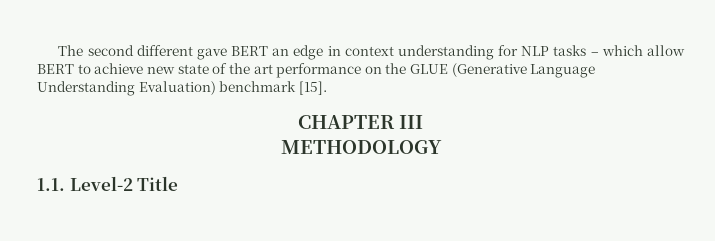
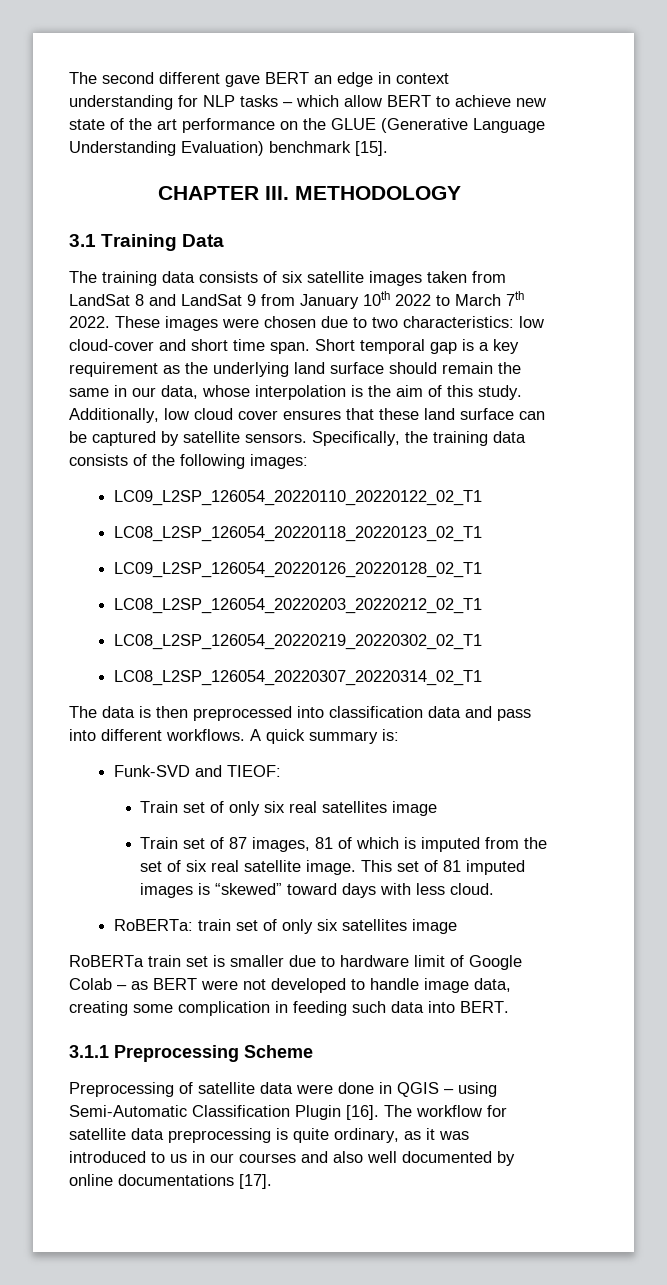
[399,115,424,129] III // -> [265,186,289,200] III.
[37,176,179,191] 1.1. Level-2 Title -> [69,234,225,251] [69,271,506,286] [69,291,524,309] [69,316,544,331] [69,339,519,354] [69,362,521,377] [69,385,522,400] [69,408,545,423] [69,431,526,446] [69,454,308,469] [113,490,482,506] [113,526,482,542] [113,562,482,578] [113,598,482,614] [113,634,482,650] [113,670,482,686] [69,706,531,721] [69,729,399,744] [113,765,281,777] [140,801,438,816] [140,837,548,852] [140,860,526,875] [140,883,495,898] [113,919,457,934] [69,955,522,970] [69,978,511,993] [69,1001,509,1016] [69,1045,313,1062] [69,1082,497,1097] [69,1105,507,1120] [69,1128,469,1143] [69,1151,515,1166] [69,1174,272,1189] 3.1 Training Data // The training data consists of six satellite images taken from LandSat 8 and LandSat 9 from January 10th 2022 to March 7th 2022. These images were chosen due to two characteristics: low cloud-cover and short time span. Short temporal gap is a key requirement as the underlying land surface should remain the same in our data, whose interpolation is the aim of this study. Additionally, low cloud cover ensures that these land surface can be captured by satellite sensors. Specifically, the training data consists of the following images: // LC09_L2SP_126054_20220110_20220122_02_T1 // LC08_L2SP_126054_20220118_20220123_02_T1 // LC09_L2SP_126054_20220126_20220128_02_T1 // LC08_L2SP_126054_20220203_20220212_02_T1 // LC08_L2SP_126054_20220219_20220302_02_T1 // LC08_L2SP_126054_20220307_20220314_02_T1 // The data is then preprocessed into classification data and pass into different workflows. A quick summary is: // Funk-SVD and TIEOF: // Train set of only six real satellites image // Train set of 87 images, 81 of which is imputed from the set of six real satellite image. This set of 81 imputed images is “skewed” toward days with less cloud. // RoBERTa: train set of only six satellites image // RoBERTa train set is smaller due to hardware limit of Google Colab – as BERT were not developed to handle image data, creating some complication in feeding such data into BERT. // 3.1.1 Preprocessing Scheme // Preprocessing of satellite data were done in QGIS – using Semi-Automatic Classification Plugin [16]. The workflow for satellite data preprocessing is quite ordinary, as it was introduced to us in our courses and also well documented by online documentations [17].

